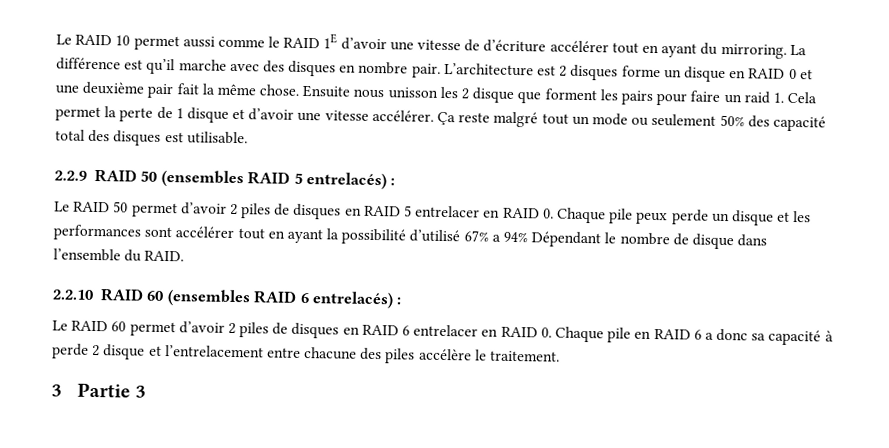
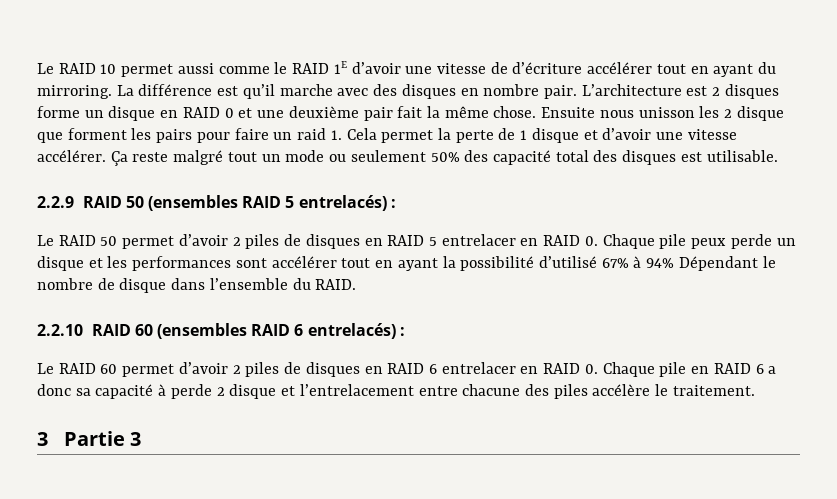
[491,234,501,242] a -> [633,256,642,268] à

